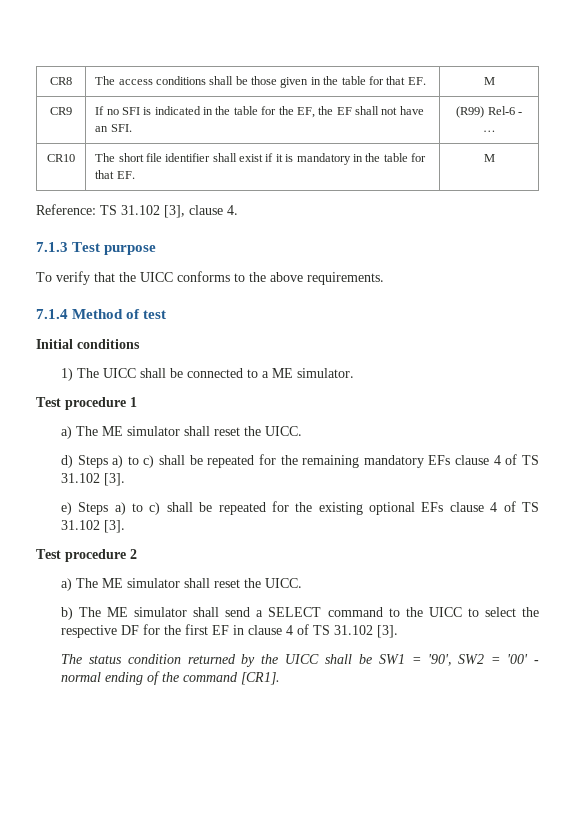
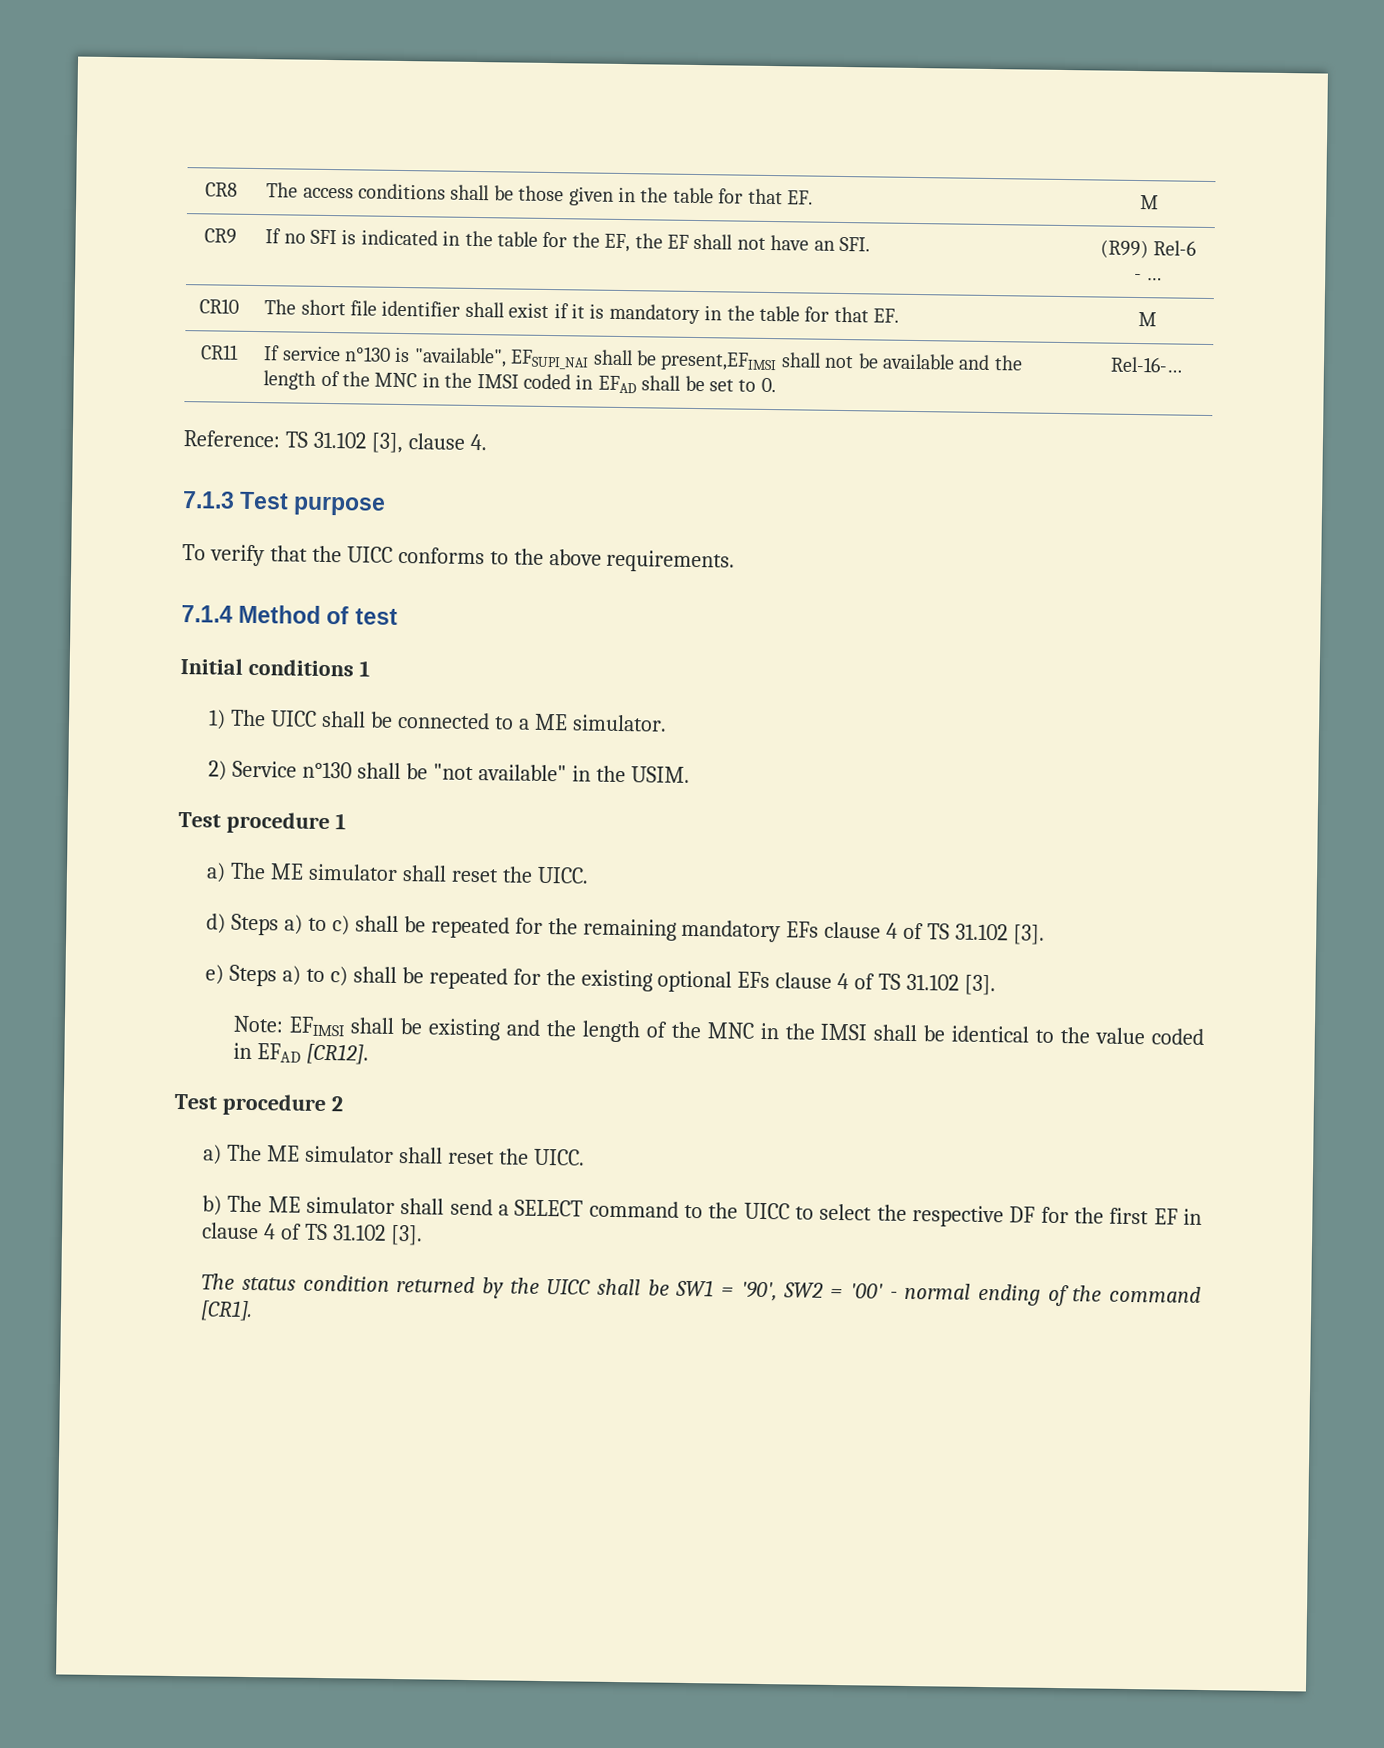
(495, 158) none -> [199,344,239,360] [263,345,1023,372] [263,370,776,394] [1110,356,1183,373] // CR11 | If service n°130 is "available", EFSUPI_NAI shall be present,EFIMSI shall not be available and the length of the MNC in the IMSI coded in EFAD shall be set to 0. | Rel-16-…
(140, 344) none -> [358,660,370,677] 1
(354, 373) none -> [208,760,690,783] // 2) Service n°130 shall be "not available" in the USIM.
(125, 526) none -> [233,1015,1205,1045] [233,1042,370,1065] // Note: EFIMSI shall be existing and the length of the MNC in the IMSI shall be identical to the value coded in EFAD [CR12].

